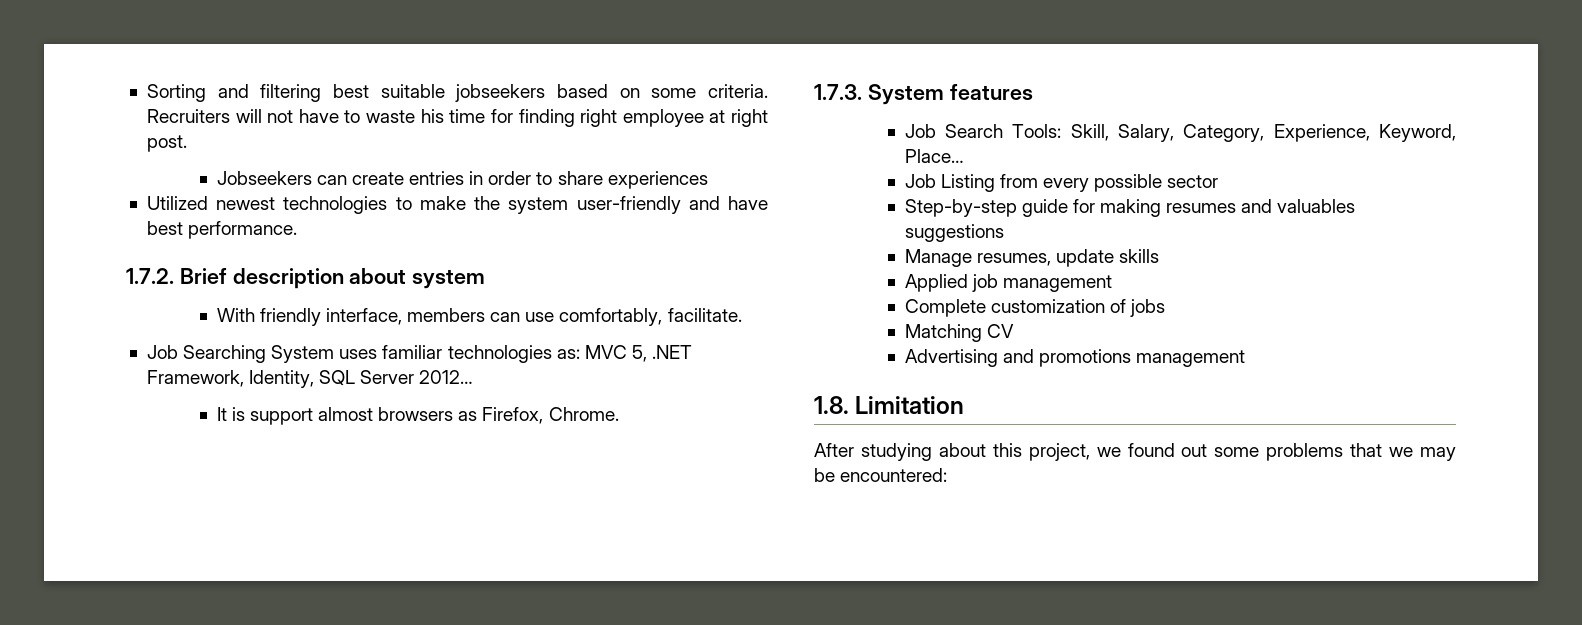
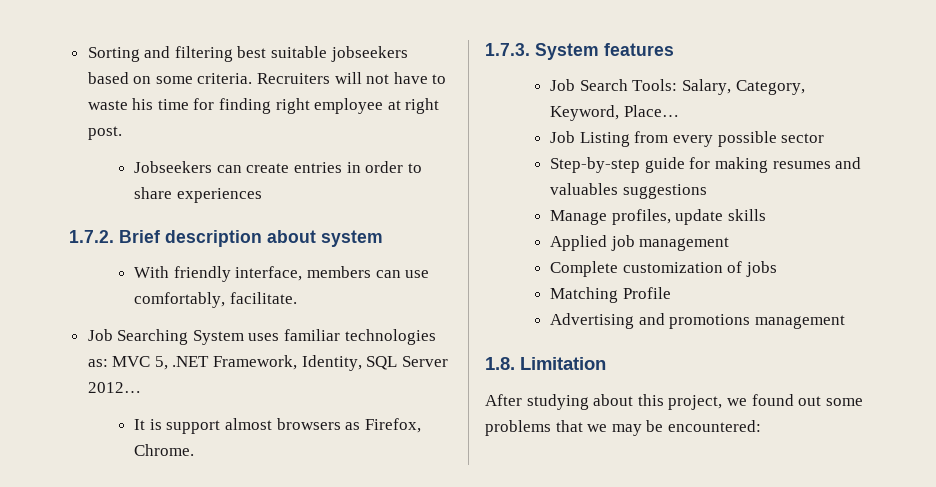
[146,196,769,214] [146,221,298,239] // Utilized newest technologies to make the system user-friendly and have best performance. -> (262, 195) none
[1070,124,1109,141] Skill, -> (678, 85) none
[1273,124,1370,142] Experience, -> (805, 87) none
[976,253,1051,266] resumes, -> [611,209,671,225] profiles,
[986,324,1014,338] CV -> [622,287,671,299] Profile

